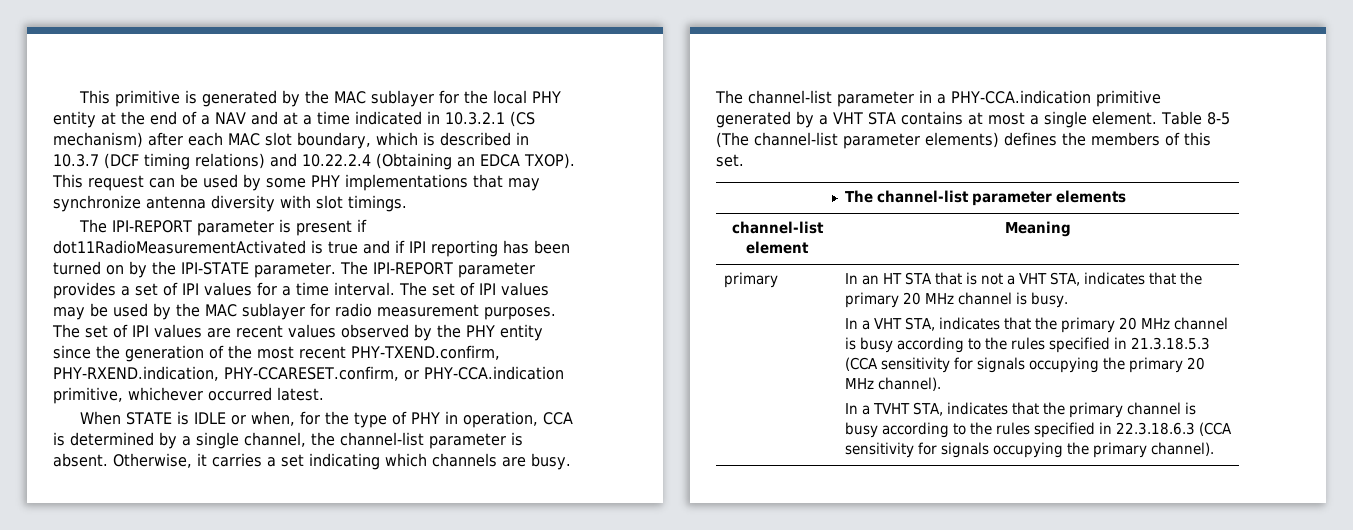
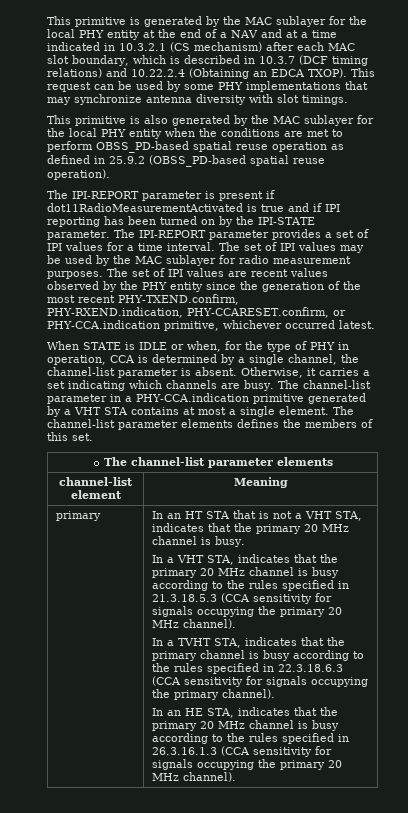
(407, 203) none -> [47,115,374,126] [47,128,343,139] [47,141,344,153] [47,155,325,167] [47,169,110,180] // This primitive is also generated by the MAC sublayer for the local PHY entity when the conditions are met to perform OBSS_PD-based spatial reuse operation as defined in 25.9.2 (OBSS_PD-based spatial reuse operation).
[1160,111,1230,125] [716,132,999,149] Table 8-5 (The channel-list parameter elements) -> [333,406,354,415] [47,419,233,430] The channel-list parameter elements
(1214, 449) none -> [151,707,338,718] [151,720,339,731] [151,733,349,744] [151,746,332,757] [151,759,342,770] [151,772,236,782] // In an HE STA, indicates that the primary 20 MHz channel is busy according to the rules specified in 26.3.16.1.3 (CCA sensitivity for signals occupying the primary 20 MHz channel).

